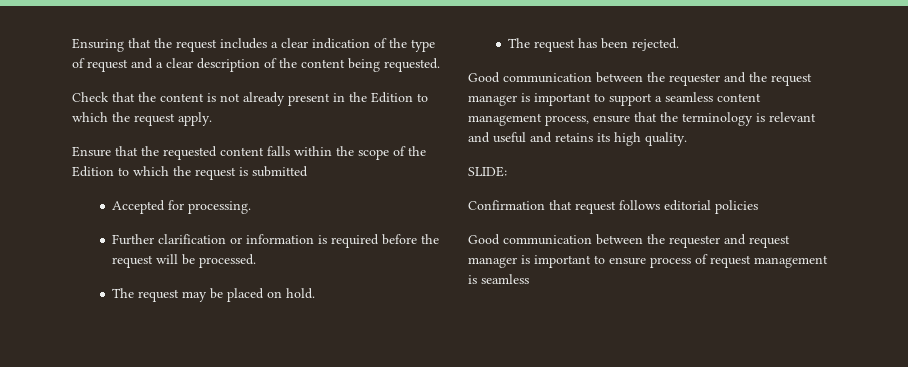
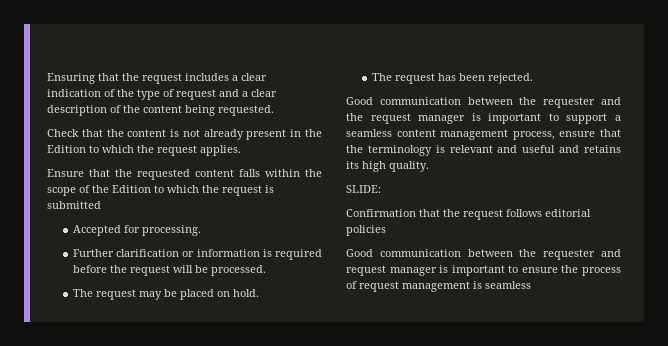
[178,112,212,126] apply. -> [200,145,241,156] applies.
(572, 205) none -> [443,209,460,217] the
(646, 261) none -> [561,265,579,273] the

